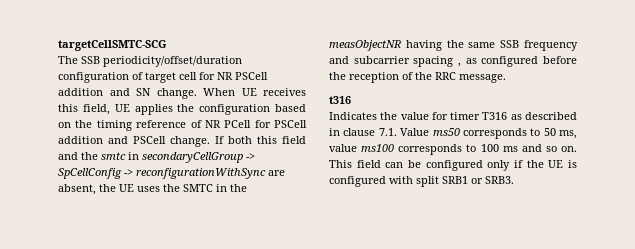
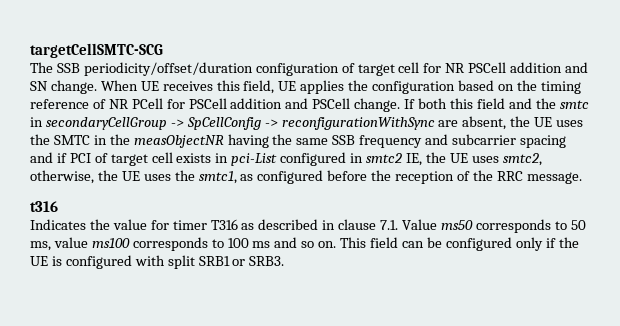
[458,63,461,67] , -> [30,152,542,166] [30,170,237,184] and if PCI of target cell exists in pci-List configured in smtc2 IE, the UE uses smtc2, otherwise, the UE uses the smtc1,

